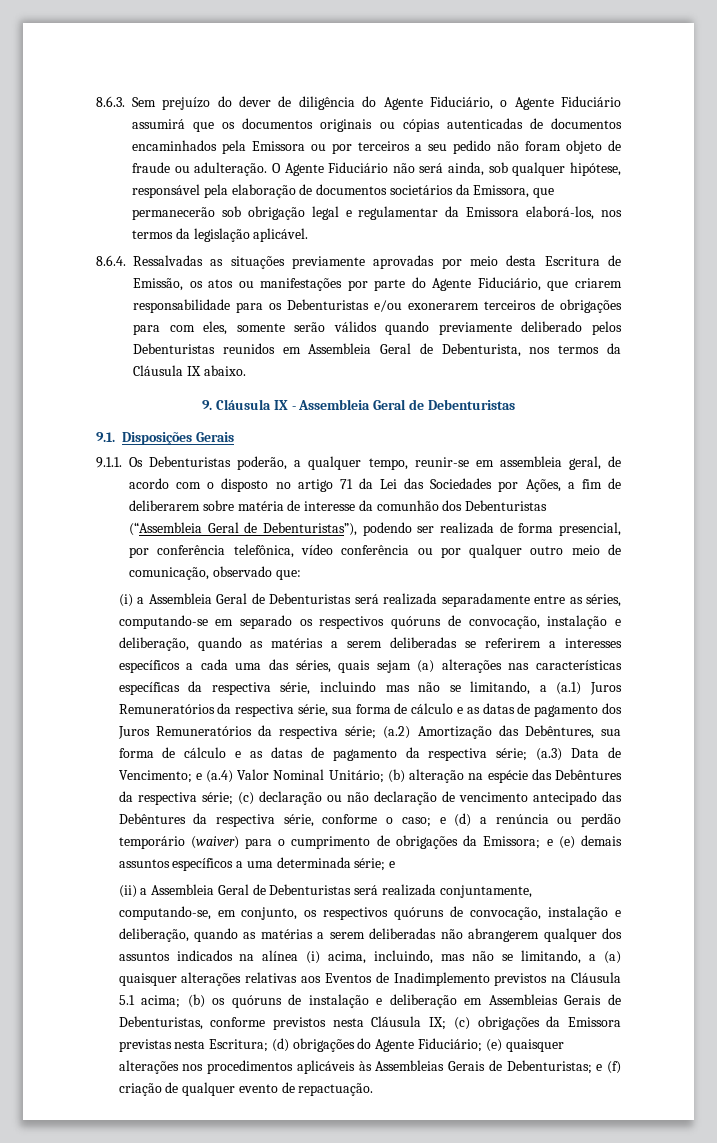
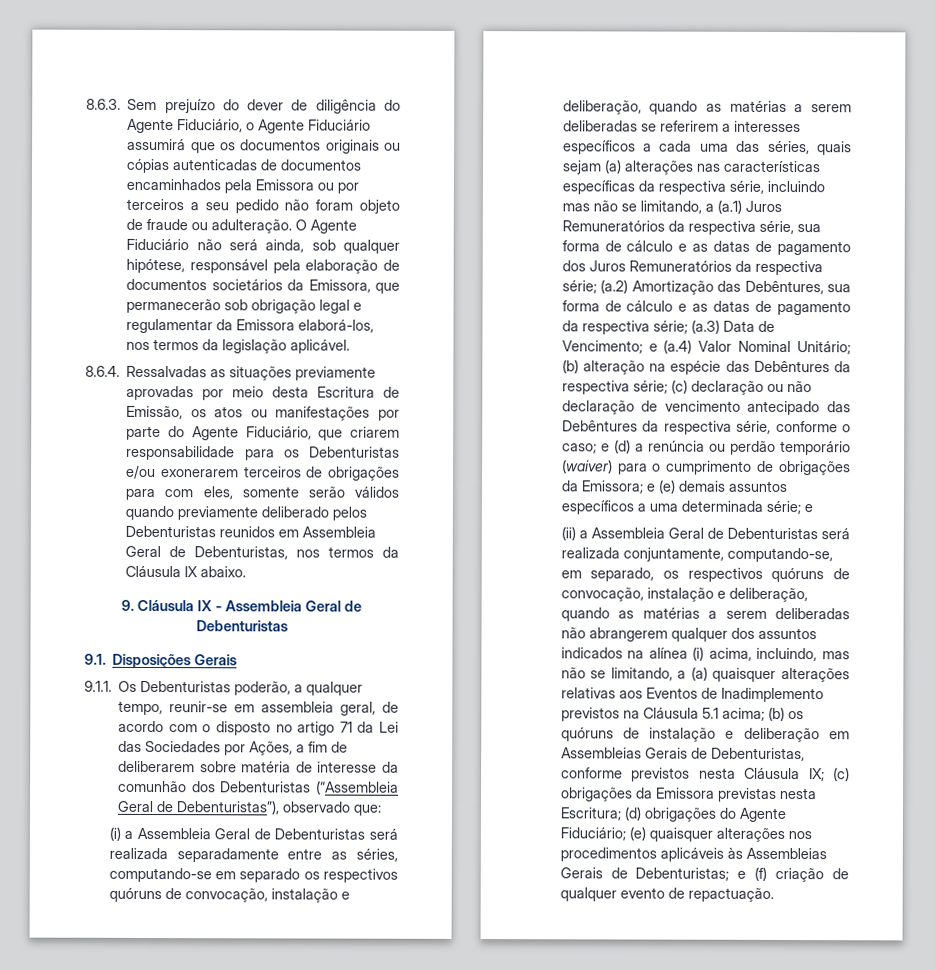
[441,343,521,357] Debenturista, -> [194,546,289,560] Debenturistas,
[362,522,622,536] [129,544,622,558] [129,567,209,580] podendo ser realizada de forma presencial, por conferência telefônica, vídeo conferência ou por qualquer outro meio de comunicação, -> (281, 807) none
[241,907,298,920] conjunto, -> [590,567,655,582] separado,

